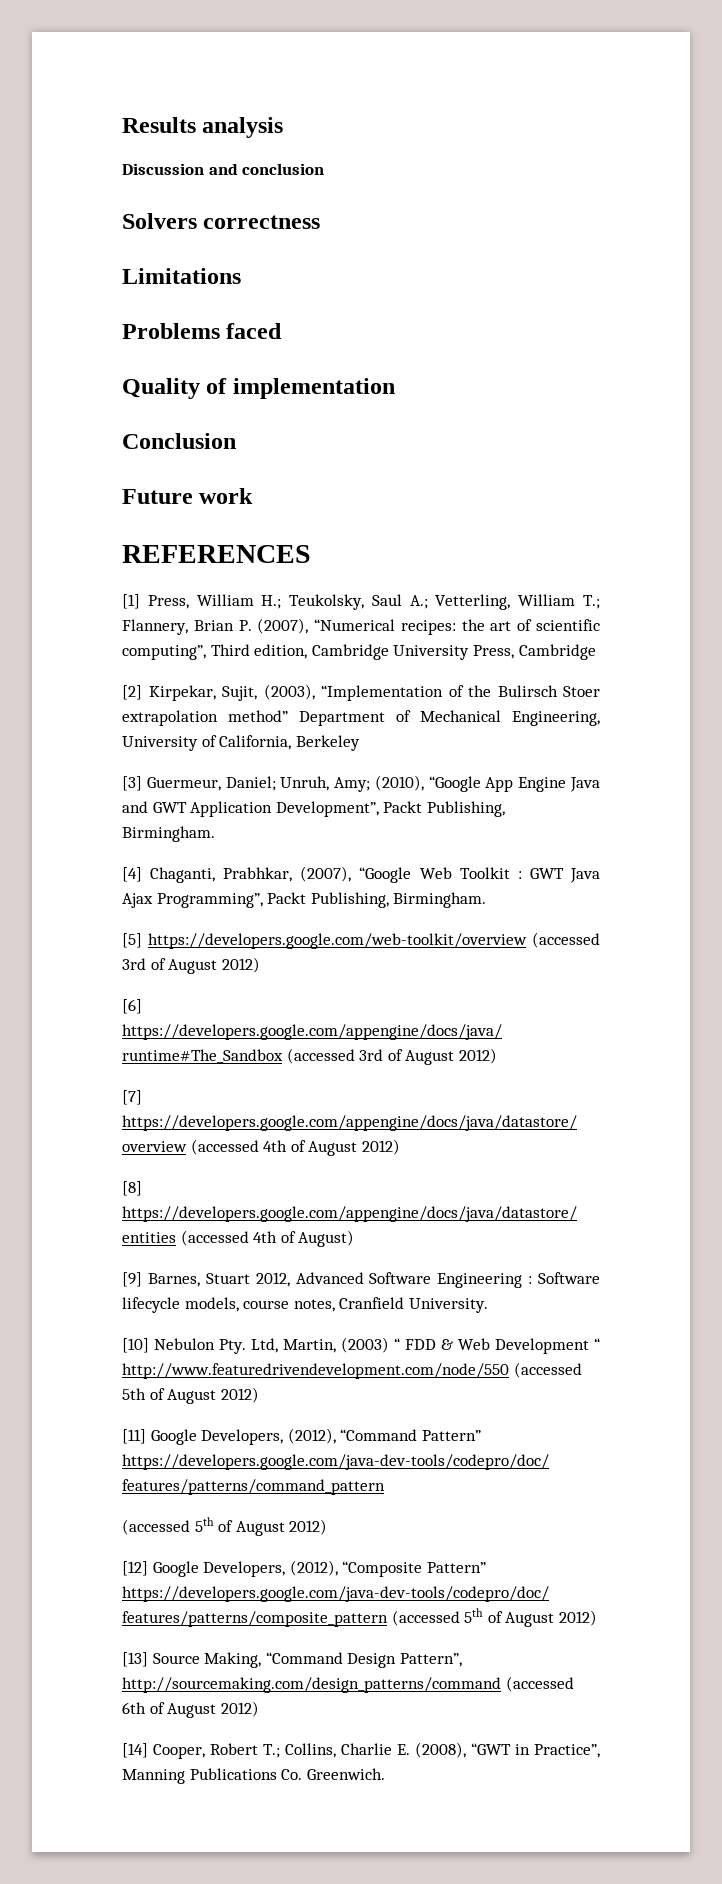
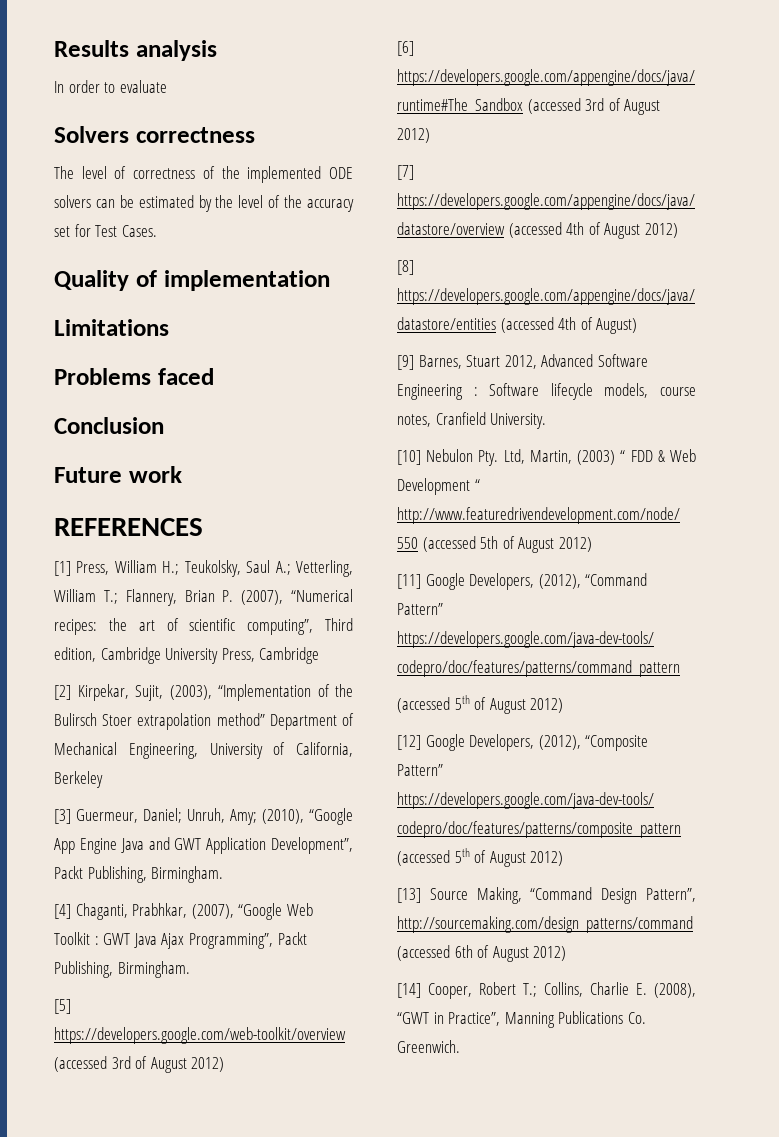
[122,163,325,175] [122,213,321,229] Discussion and conclusion // Solvers correctness -> [54,80,167,93] [54,126,255,143] [54,166,354,183] [54,195,354,212] [54,224,157,237] [54,270,330,291] In order to evaluate // Solvers correctness // The level of correctness of the implemented ODE solvers can be estimated by the level of the accuracy set for Test Cases. // Quality of implementation
[122,378,395,399] // Quality of implementation -> (214, 376) none

